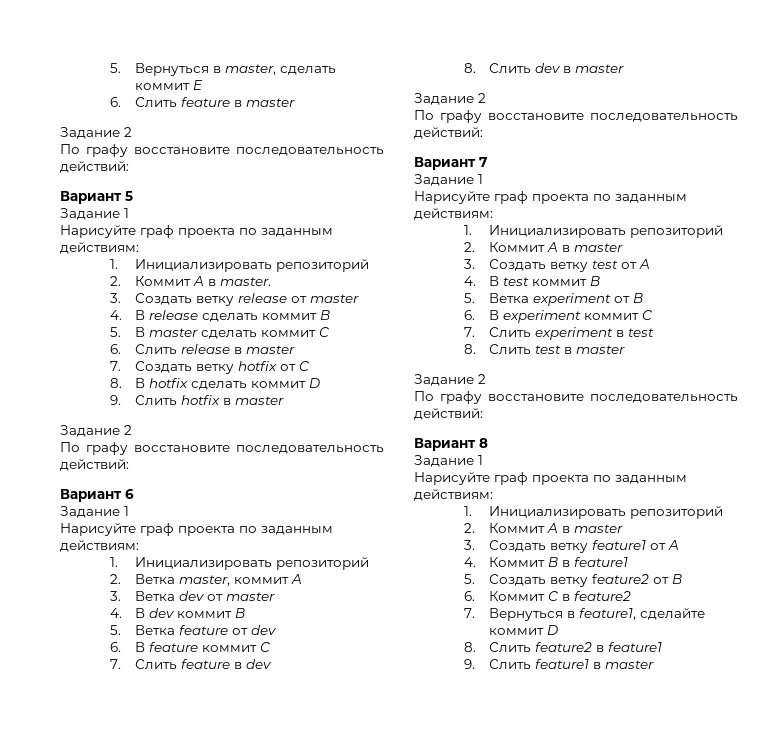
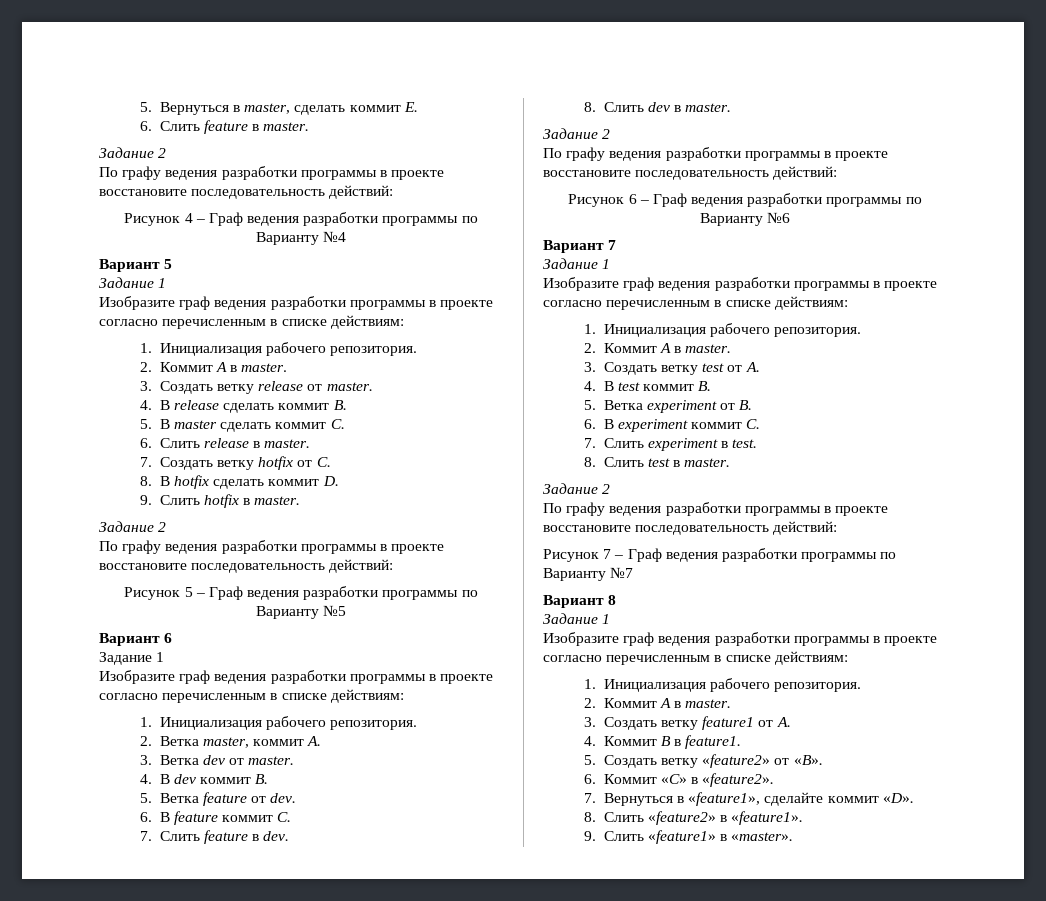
[193,80,204,90] E -> [403,102,418,112] E.
[246,98,296,107] [60,127,132,139] [60,144,384,157] [60,161,129,173] [60,191,133,204] [60,208,129,220] [60,225,333,238] [60,242,139,254] [110,259,370,272] master // Задание 2 // По графу восстановите последовательность действий: // Вариант 5 // Задание 1 // Нарисуйте граф проекта по заданным действиям: // 1. Инициализировать репозиторий -> [263,122,310,131] [99,147,167,158] [99,166,445,180] [99,185,394,199] [124,212,478,226] [255,231,347,245] [99,259,173,272] [99,277,167,288] [99,296,494,310] [99,315,404,329] [139,342,418,356] master. // Задание 2 // По графу ведения разработки программы в проекте восстановите последовательность действий: // Рисунок 4 – Граф ведения разработки программы по Варианту №4 // Вариант 5 // Задание 1 // Изобразите граф ведения разработки программы в проекте согласно перечисленным в списке действиям: // 1. Инициализация рабочего репозитория.
[310,294,360,303] master -> [326,382,373,391] master.
[320,310,331,320] B -> [333,400,347,410] B.
[319,327,330,337] C -> [330,419,345,429] C.
[246,345,296,354] master -> [264,439,311,448] master.
[299,361,310,371] C -> [316,457,331,467] C.
[309,378,321,388] D -> [322,476,339,486] D.
[235,396,285,405] [60,425,132,437] [60,442,384,455] [60,459,129,471] [60,489,134,502] [60,506,129,518] [60,523,333,536] [60,540,139,552] [110,557,370,570] master // Задание 2 // По графу восстановите последовательность действий: // Вариант 6 // Задание 1 // Нарисуйте граф проекта по заданным действиям: // 1. Инициализировать репозиторий -> [254,496,301,505] [99,521,167,532] [99,540,445,554] [99,559,394,573] [124,586,478,600] [255,605,347,619] [99,633,173,646] [99,652,165,665] [99,670,494,684] [99,689,404,703] [139,716,418,730] master. // Задание 2 // По графу ведения разработки программы в проекте восстановите последовательность действий: // Рисунок 5 – Граф ведения разработки программы по Варианту №5 // Вариант 6 // Задание 1 // Изобразите граф ведения разработки программы в проекте согласно перечисленным в списке действиям: // 1. Инициализация рабочего репозитория.
[291,574,303,584] A -> [307,736,322,746] A.
[226,592,276,601] master -> [248,756,295,765] master.
[235,608,246,618] B -> [255,774,269,784] B.
[251,625,278,635] dev -> [270,793,297,803] dev.
[260,642,271,652] C -> [277,812,292,822] C.
[246,659,273,669] dev -> [263,831,290,841] dev.
[575,64,625,73] [414,93,486,105] [414,110,738,123] [414,127,483,139] [414,157,487,170] [414,174,483,186] [414,191,687,204] [414,208,493,220] [464,225,724,238] [464,242,624,252] master // Задание 2 // По графу восстановите последовательность действий: // Вариант 7 // Задание 1 // Нарисуйте граф проекта по заданным действиям: // 1. Инициализировать репозиторий // 2. Коммит A в master -> [685,103,732,112] [543,128,611,139] [543,147,889,161] [543,166,838,180] [568,193,922,207] [699,212,791,226] [543,240,617,253] [543,258,611,269] [543,277,938,291] [543,296,848,310] [583,323,862,337] [583,343,732,353] master. // Задание 2 // По графу ведения разработки программы в проекте восстановите последовательность действий: // Рисунок 6 – Граф ведения разработки программы по Варианту №6 // Вариант 7 // Задание 1 // Изобразите граф ведения разработки программы в проекте согласно перечисленным в списке действиям: // 1. Инициализация рабочего репозитория. // 2. Коммит A в master.
[639,259,651,269] A -> [745,362,760,372] A.
[590,276,601,286] B -> [698,381,712,391] B.
[633,293,644,303] B -> [739,400,753,410] B.
[642,310,653,320] C -> [746,419,761,429] C.
[628,328,655,337] test -> [732,439,758,448] test.
[576,345,626,354] [414,374,486,386] [414,391,738,404] [414,408,483,420] [414,438,488,451] [414,455,483,467] [414,472,687,485] [414,489,493,501] [464,506,724,519] [464,523,624,533] master // Задание 2 // По графу восстановите последовательность действий: // Вариант 8 // Задание 1 // Нарисуйте граф проекта по заданным действиям: // 1. Инициализировать репозиторий // 2. Коммит A в master -> [684,458,731,467] [543,483,611,494] [543,502,889,516] [543,521,838,535] [543,548,897,562] [543,567,634,581] [543,595,617,608] [543,613,611,624] [543,632,938,646] [543,651,848,665] [583,678,862,692] [583,698,732,708] master. // Задание 2 // По графу ведения разработки программы в проекте восстановите последовательность действий: // Рисунок 7 – Граф ведения разработки программы по Варианту №7 // Вариант 8 // Задание 1 // Изобразите граф ведения разработки программы в проекте согласно перечисленным в списке действиям: // 1. Инициализация рабочего репозитория. // 2. Коммит A в master.
[668,540,680,550] A -> [776,717,791,727] A.
[574,557,629,567] feature1 -> [685,735,742,749] feature1.
[592,574,683,584] feature2 от B -> [702,754,823,768] «feature2» от «B».
[548,591,632,601] C в feature2 -> [660,773,775,787] «C» в «feature2».
[579,608,637,620] feature1, -> [688,792,761,806] «feature1»,
[547,625,559,635] [464,642,663,653] [464,659,655,670] D // 8. Слить feature2 в feature1 // 9. Слить feature1 в master -> [882,793,914,803] [583,811,804,825] [583,830,794,844] «D». // 8. Слить «feature2» в «feature1». // 9. Слить «feature1» в «master».

